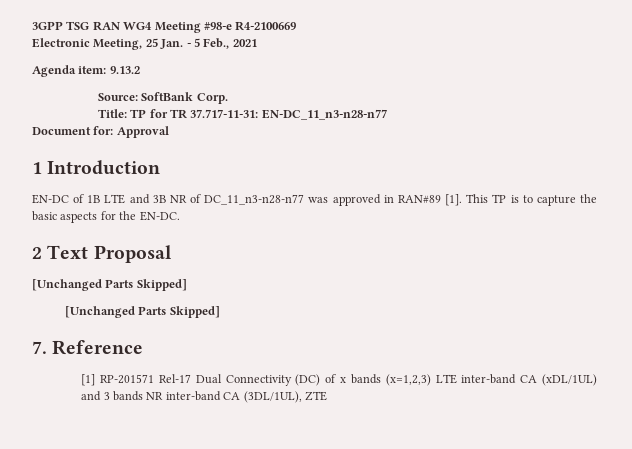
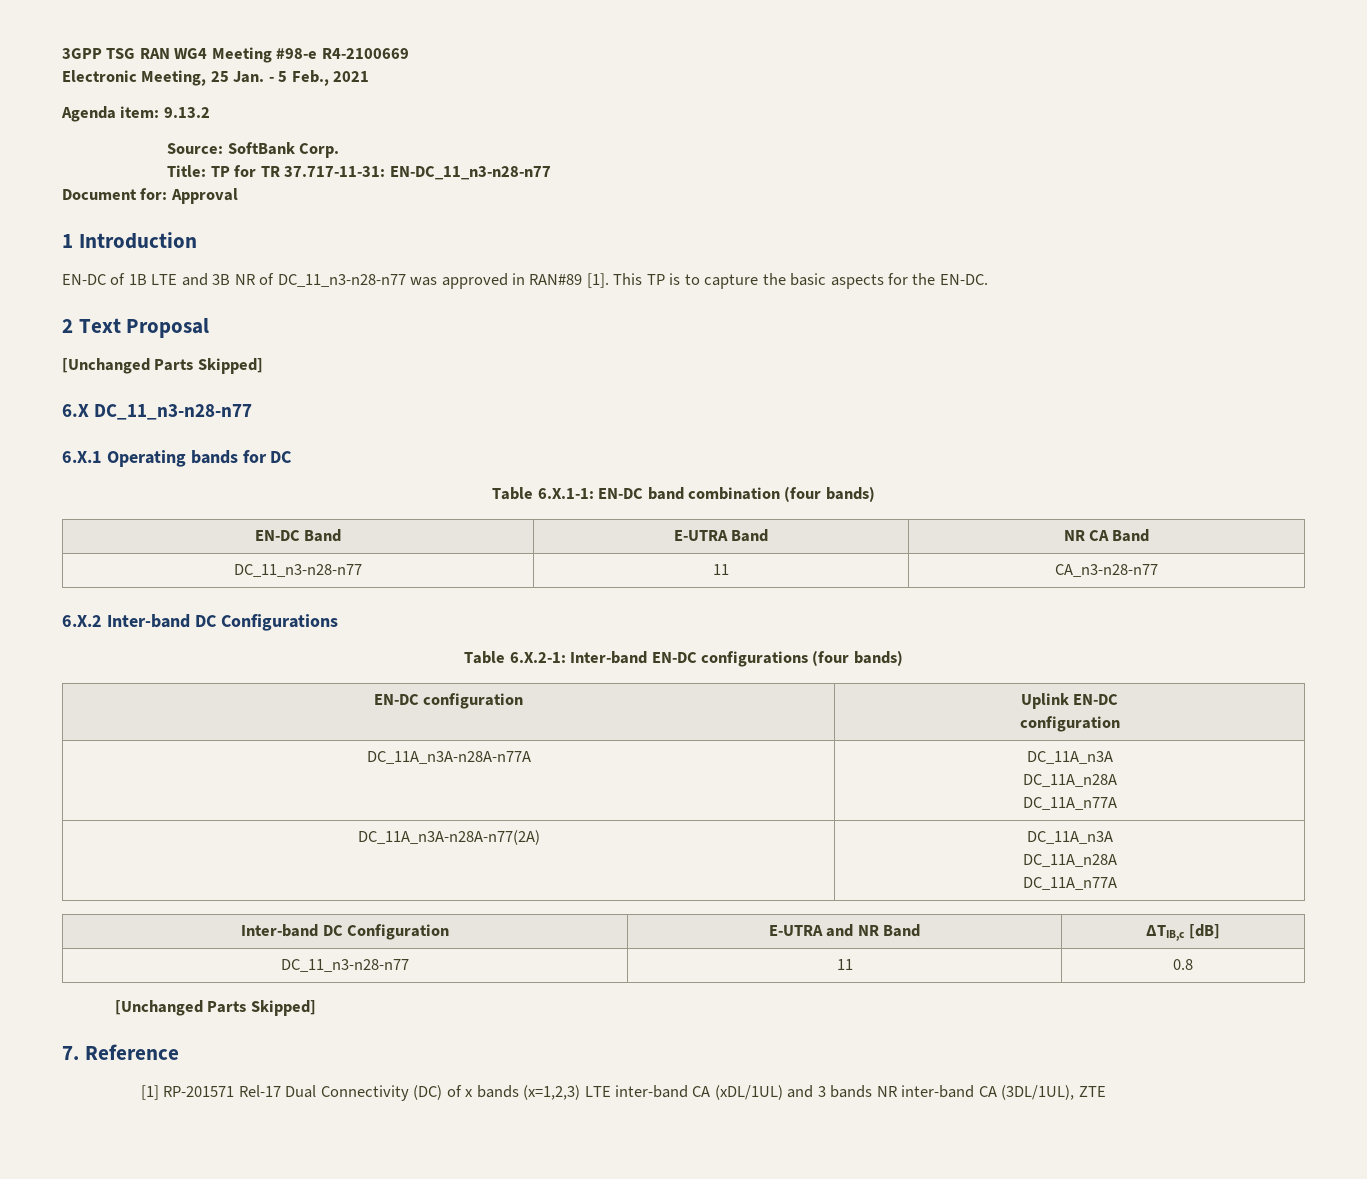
(187, 285) none -> [62,404,253,420] [62,450,293,467] [492,486,875,502] [254,529,342,542] [673,529,769,542] [1063,529,1150,542] [234,564,362,577] [712,564,729,575] [1055,564,1158,577] [62,614,338,631] [464,650,903,667] [373,693,524,709] [1020,693,1119,709] [1019,716,1120,732] [366,751,531,764] [1026,751,1113,764] [1022,774,1117,787] [1022,797,1117,810] [357,830,540,845] [1026,831,1113,844] [1022,854,1117,867] [1022,877,1117,890] [241,924,449,940] [768,924,921,937] [1146,924,1220,941] [281,959,409,972] [836,959,853,970] [1173,959,1193,970] // 6.X DC_11_n3-n28-n77 // 6.X.1 Operating bands for DC // Table 6.X.1-1: EN-DC band combination (four bands) // EN-DC Band | E-UTRA Band | NR CA Band // DC_11_n3-n28-n77 | 11 | CA_n3-n28-n77 // 6.X.2 Inter-band DC Configurations // Table 6.X.2-1: Inter-band EN-DC configurations (four bands) // EN-DC configuration | Uplink EN-DC // configuration // DC_11A_n3A-n28A-n77A | DC_11A_n3A // DC_11A_n28A // DC_11A_n77A // DC_11A_n3A-n28A-n77(2A) | DC_11A_n3A // DC_11A_n28A // DC_11A_n77A // Inter-band DC Configuration | E-UTRA and NR Band | ΔTIB,c [dB] // DC_11_n3-n28-n77 | 11 | 0.8

